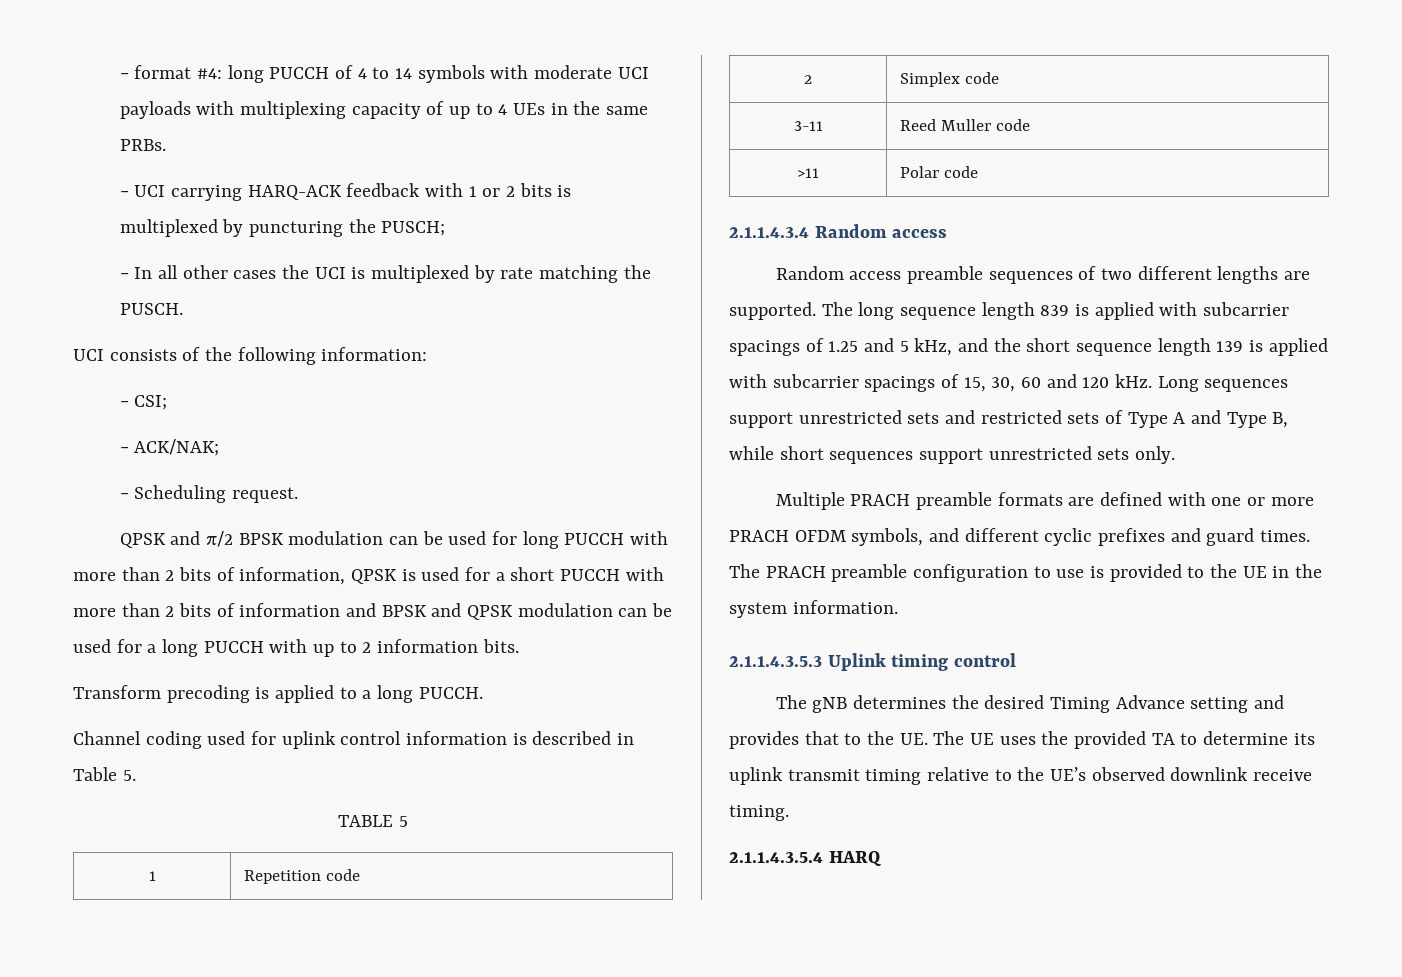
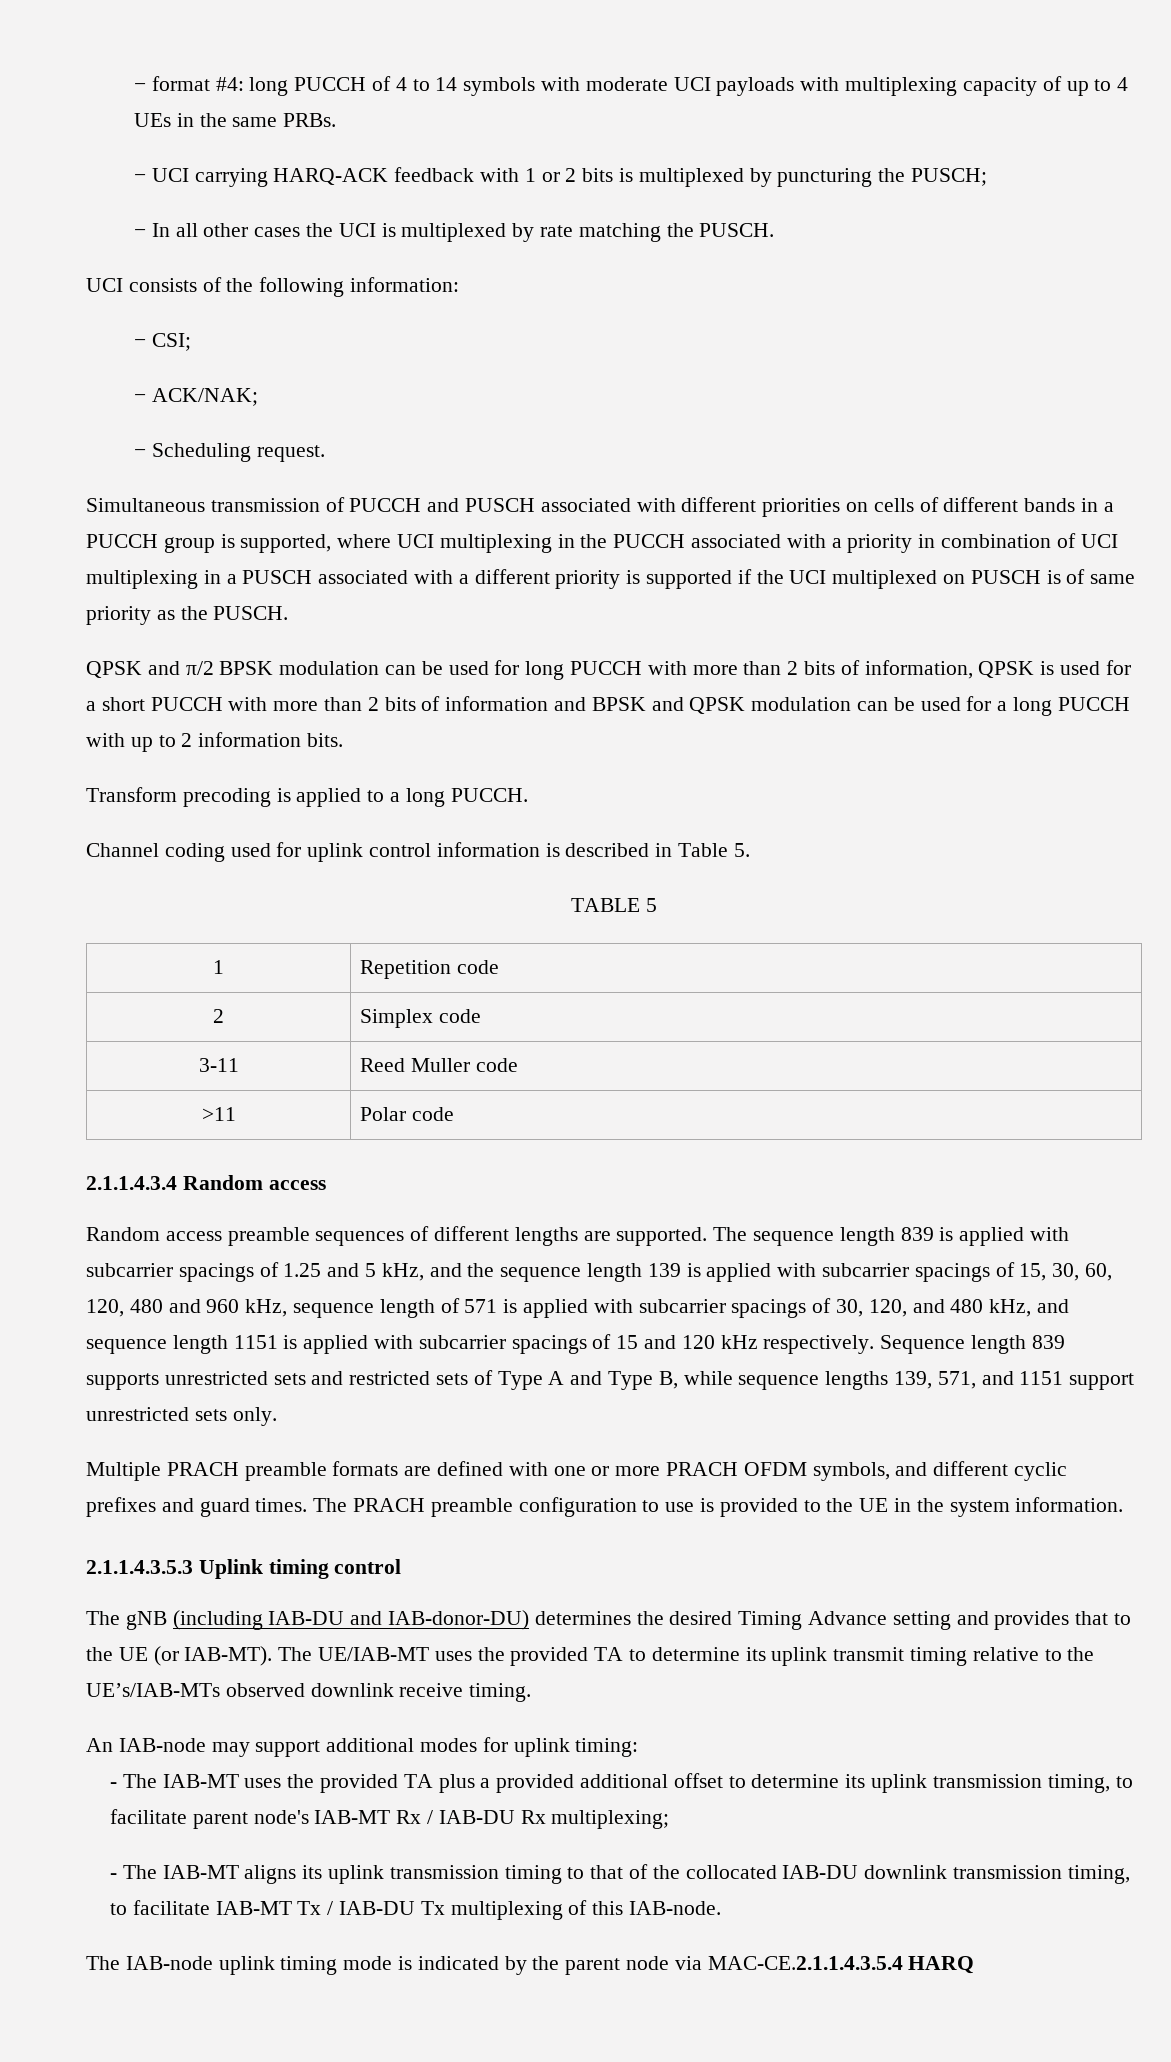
(299, 495) none -> [86,497,1114,517] [86,533,1118,553] [86,569,1136,589] [86,606,289,625] // Simultaneous transmission of PUCCH and PUSCH associated with different priorities on cells of different bands in a PUCCH group is supported, where UCI multiplexing in the PUCCH associated with a priority in combination of UCI multiplexing in a PUSCH associated with a different priority is supported if the UCI multiplexed on PUSCH is of same priority as the PUSCH.
[1100,268,1132,280] two -> (430, 1233) none
[858,302,895,320] long -> (748, 1234) none
[1026,338,1071,352] short -> (495, 1270) none
[1021,374,1289,392] [729,412,793,428] 60 and 120 kHz. Long sequences support -> [1085,1263,1113,1281] [86,1298,1070,1318] [86,1334,1065,1354] [86,1373,159,1390] 60, 120, 480 and 960 kHz, sequence length of 571 is applied with subcarrier spacings of 30, 120, and 480 kHz, and sequence length 1151 is applied with subcarrier spacings of 15 and 120 kHz respectively. Sequence length 839 supports
[779,446,914,464] short sequences -> [738,1371,1064,1390] sequence lengths 139, 571, and 1151
(848, 705) none -> [172,1610,530,1630] (including IAB-DU and IAB-donor-DU)
[899,731,995,745] UE. The UE -> [118,1646,430,1666] UE (or IAB-MT). The UE/IAB-MT
[1050,767,1087,781] UE’s -> [86,1683,220,1697] UE’s/IAB-MTs
[729,852,823,863] 2.1.1.4.3.5.4 -> [86,1737,639,1757] [110,1773,1133,1793] [110,1809,670,1829] [110,1864,1130,1884] [110,1900,722,1920] [86,1956,903,1975] An IAB-node may support additional modes for uplink timing: // - The IAB-MT uses the provided TA plus a provided additional offset to determine its uplink transmission timing, to facilitate parent node's IAB-MT Rx / IAB-DU Rx multiplexing; // - The IAB-MT aligns its uplink transmission timing to that of the collocated IAB-DU downlink transmission timing, to facilitate IAB-MT Tx / IAB-DU Tx multiplexing of this IAB-node. // The IAB-node uplink timing mode is indicated by the parent node via MAC-CE.2.1.1.4.3.5.4

